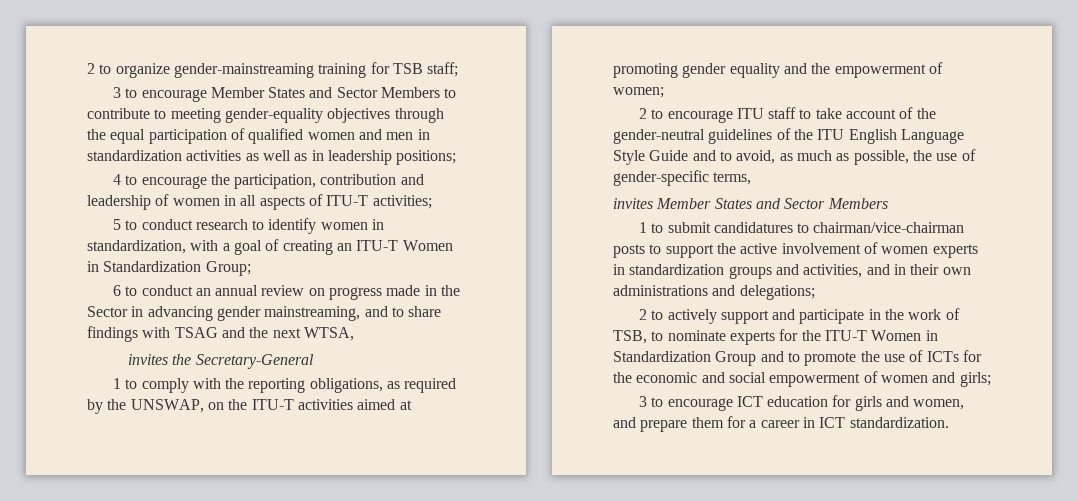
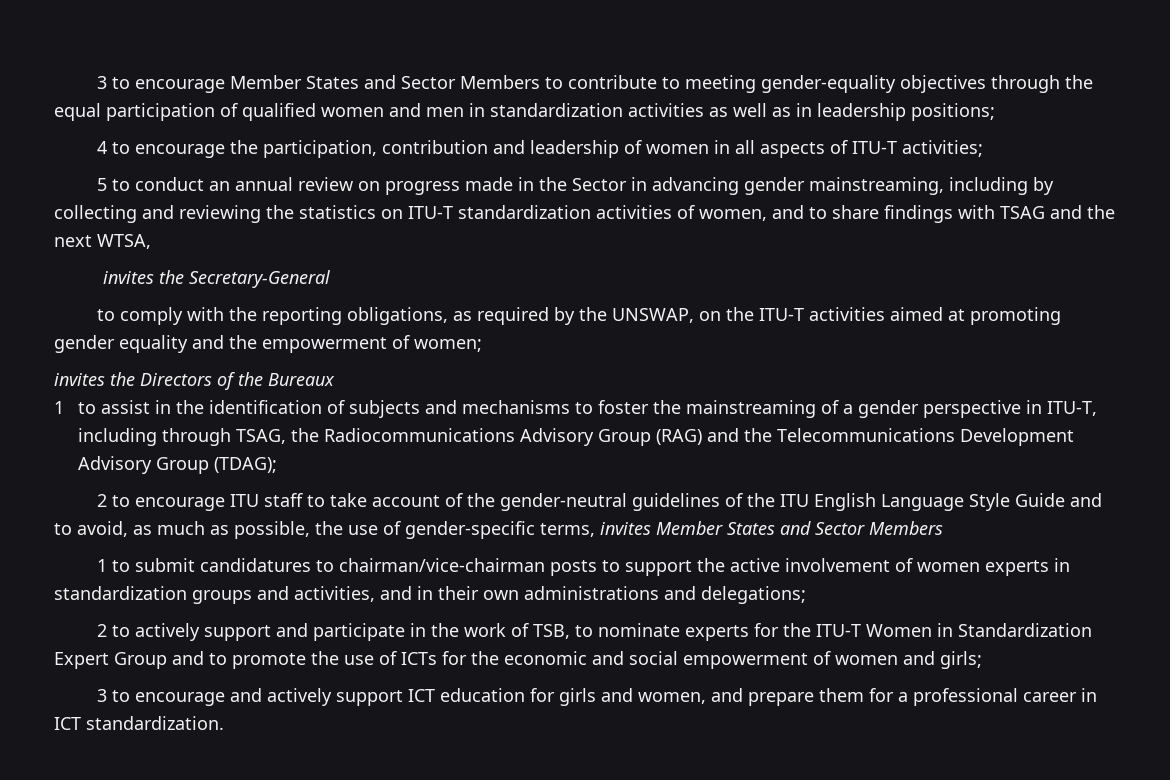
[87,62,459,78] 2 to organize gender-mainstreaming training for TSB staff; // -> (96, 82) none
[195,218,385,234] [87,239,453,255] [87,261,251,276] [112,285,193,296] research to identify women in standardization, with a goal of creating an ITU-T Women in Standardization Group; // 6 to conduct -> (204, 184) none
(361, 313) none -> [948,177,1054,195] [54,205,767,223] including by collecting and reviewing the statistics on ITU-T standardization activities of women,
[112,378,121,389] 1 -> (330, 279) none
(664, 92) none -> [54,372,335,390] [54,400,1098,418] [78,428,1075,446] [78,456,278,474] // invites the Directors of the Bureaux // 1 to assist in the identification of subjects and mechanisms to foster the mainstreaming of a gender perspective in ITU-T, including through TSAG, the Radiocommunications Advisory Group (RAG) and the Telecommunications Development Advisory Group (TDAG);
(752, 178) // -> (595, 530) none
(711, 356) none -> [54,652,109,669] Expert
(733, 404) none -> [229,688,403,706] and actively support
(757, 424) none -> [912,688,1018,706] professional

